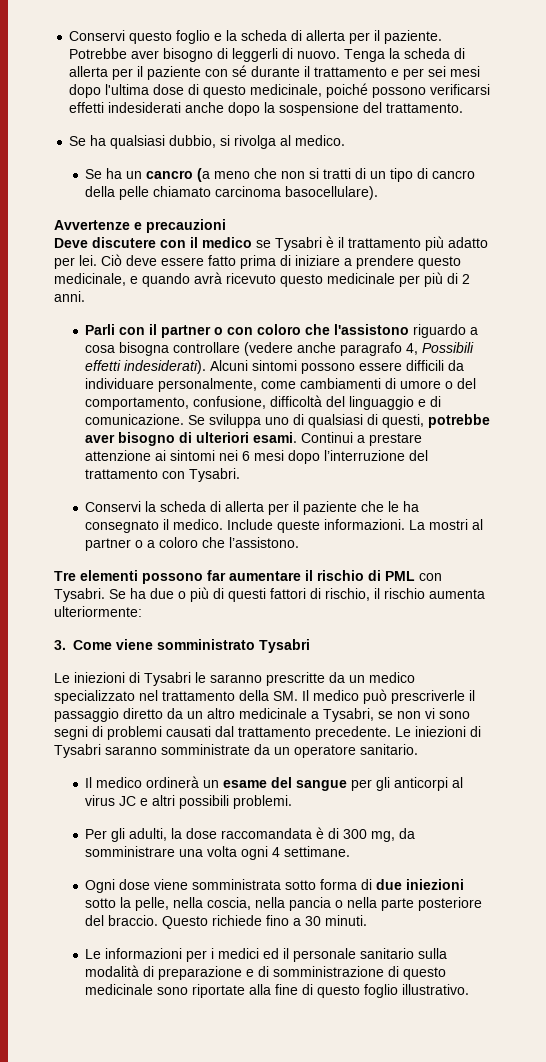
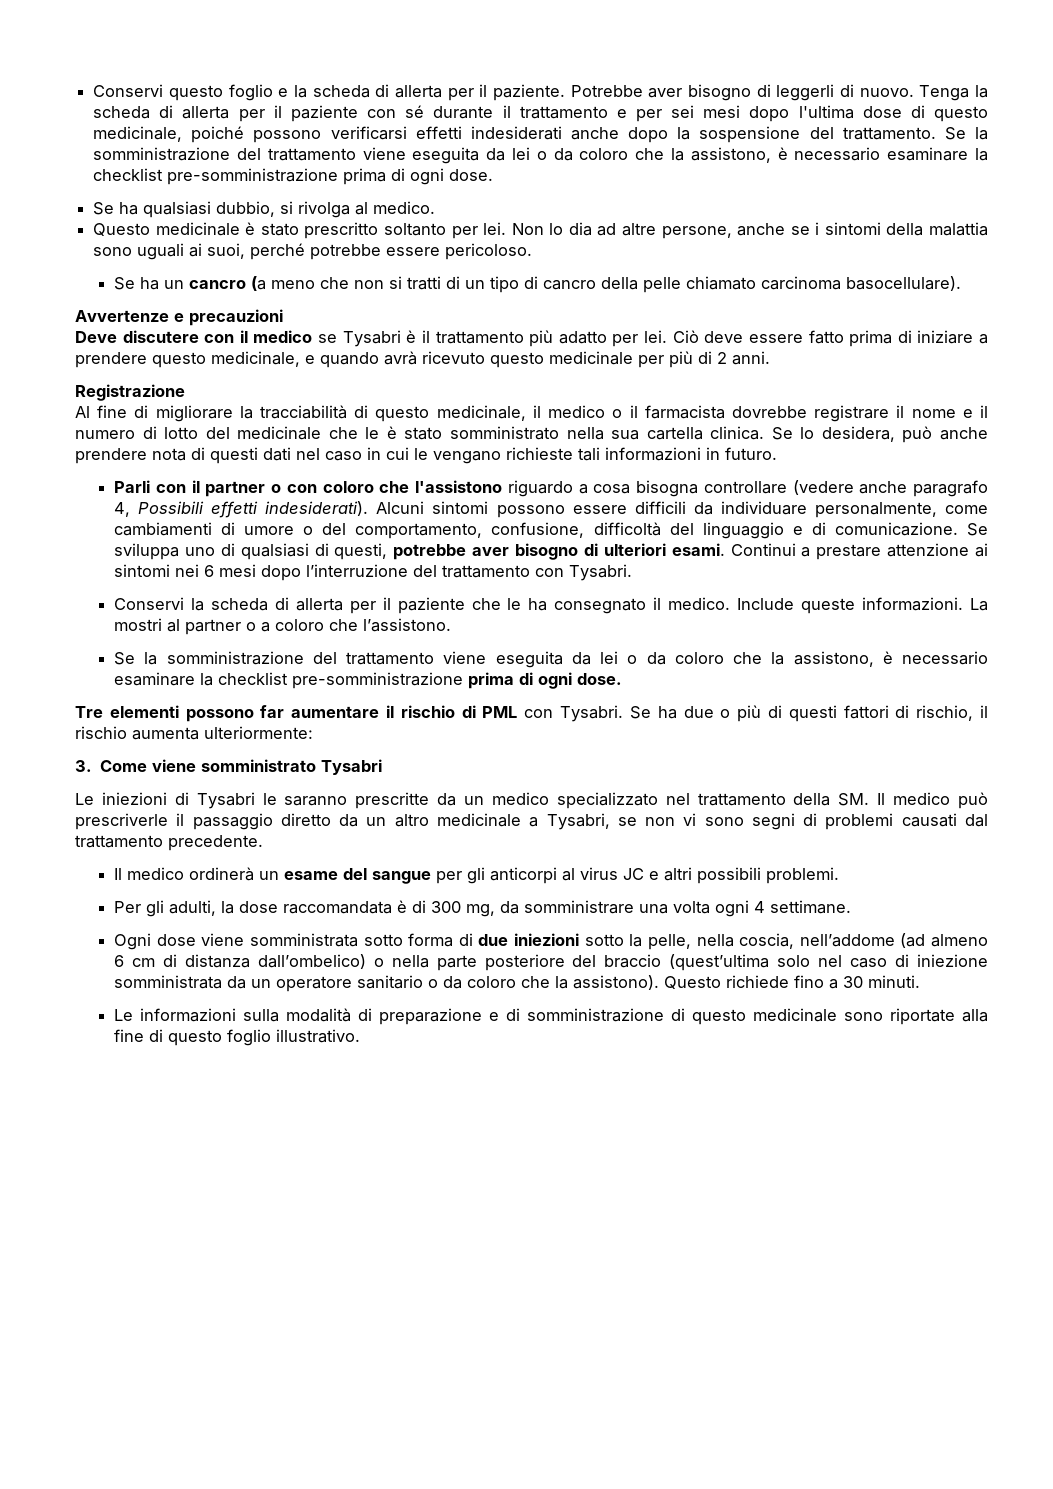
(464, 108) none -> [944,127,988,140] [93,147,989,164] [93,168,494,185] Se la somministrazione del trattamento viene eseguita da lei o da coloro che la assistono, è necessario esaminare la checklist pre-somministrazione prima di ogni dose.
(346, 140) none -> [93,222,988,239] [93,243,533,260] // Questo medicinale è stato prescritto soltanto per lei. Non lo dia ad altre persone, anche se i sintomi della malattia sono uguali ai suoi, perché potrebbe essere pericoloso.
(85, 296) none -> [75,384,185,401] [75,405,989,422] [75,426,988,443] [75,447,777,464] // Registrazione // Al fine di migliorare la tracciabilità di questo medicinale, il medico o il farmacista dovrebbe registrare il nome e il numero di lotto del medicinale che le è stato somministrato nella sua cartella clinica. Se lo desidera, può anche prendere nota di questi dati nel caso in cui le vengano richieste tali informazioni in futuro.
(300, 542) none -> [114,651,988,668] [114,672,623,689] // Se la somministrazione del trattamento viene eseguita da lei o da coloro che la assistono, è necessario esaminare la checklist pre-somministrazione prima di ogni dose.
[395,726,481,737] [54,744,418,758] Le iniezioni di Tysabri saranno somministrate da un operatore sanitario. -> (263, 843) none
[255,897,332,911] nella pancia -> [799,933,988,948] [114,954,366,969] nell’addome (ad almeno 6 cm di distanza dall’ombelico)
[108,915,159,926] braccio. -> [604,954,988,971] [114,975,660,992] braccio (quest’ultima solo nel caso di iniezione somministrata da un operatore sanitario o da coloro che la assistono).
[186,948,415,962] per i medici ed il personale sanitario -> (237, 1015) none

